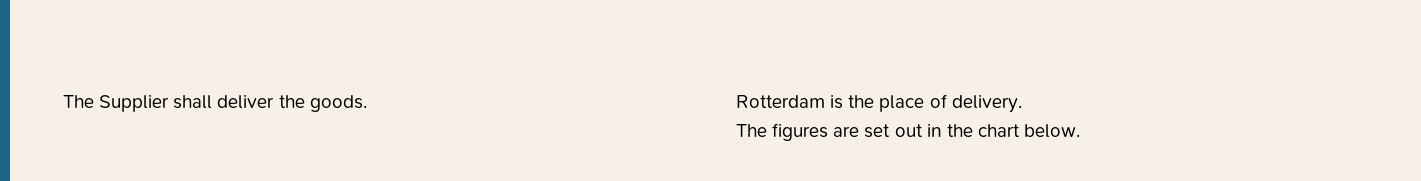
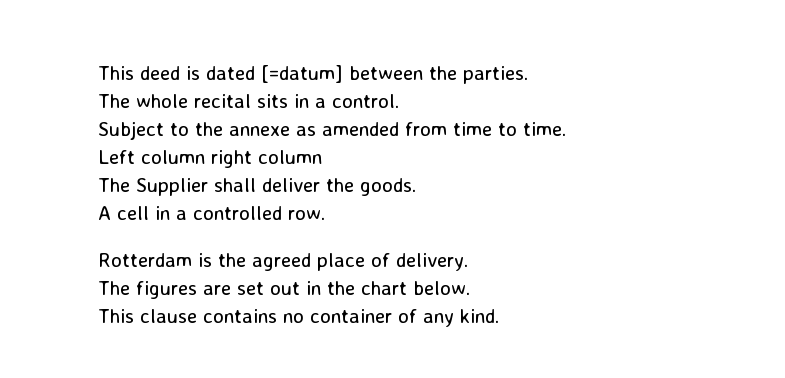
(63, 101) none -> [98,65,528,84] [98,94,399,108] [98,121,566,140] [98,150,322,168] This deed is dated [=datum] between the parties. // The whole recital sits in a control. // Subject to the annexe as amended from time to time. // Left column right column //
(367, 103) none -> [98,206,325,220] // A cell in a controlled row.
(875, 101) none -> [252,253,311,271] agreed
(1081, 131) none -> [98,309,499,327] // This clause contains no container of any kind.

